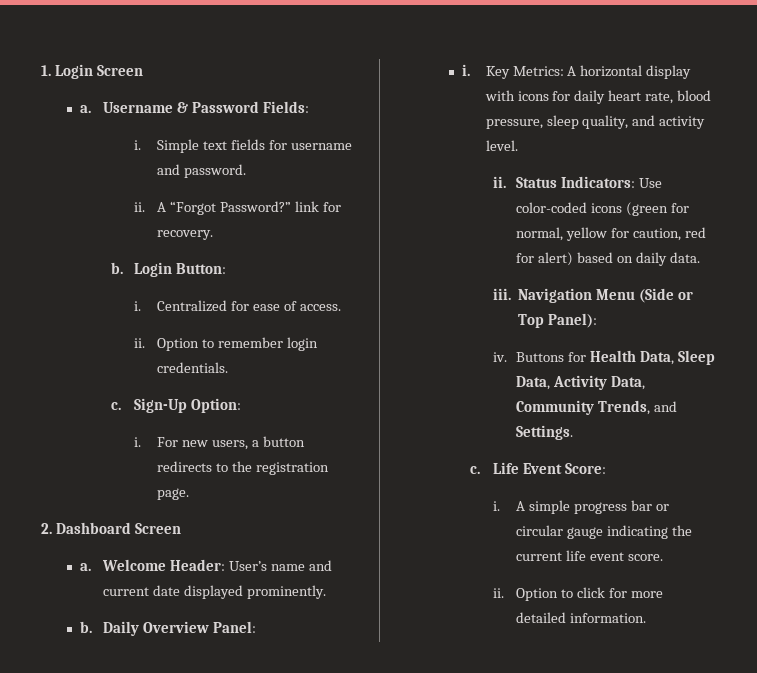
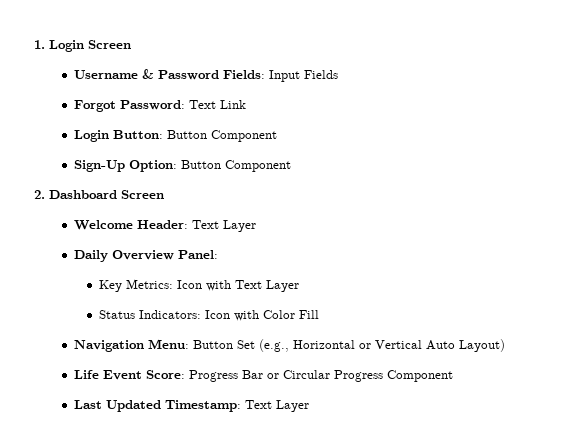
[80,105,92,113] a. -> (131, 44) none
[133,139,352,153] [157,164,247,178] [133,201,341,215] [157,230,214,240] [110,262,226,277] [133,300,341,312] [133,337,318,351] [157,362,229,373] [110,398,241,413] [133,436,305,450] [157,461,329,475] [157,488,190,500] // i. Simple text fields for username and password. // ii. A “Forgot Password?” link for recovery. // b. Login Button: // i. Centralized for ease of access. // ii. Option to remember login credentials. // c. Sign-Up Option: // i. For new users, a button redirects to the registration page. -> [268,70,338,82] [73,100,246,112] [73,130,277,142] [73,160,291,172] Input Fields // Forgot Password: Text Link // Login Button: Button Component // Sign-Up Option: Button Component
[80,563,92,571] a. -> (164, 194) none
[229,560,333,571] [103,585,327,599] [80,621,93,633] User’s name and current date displayed prominently. // b. -> [191,220,256,232] Text Layer //
[462,64,471,76] i. -> (218, 254) none
[567,65,692,79] [484,90,712,104] [485,115,706,129] [485,140,518,151] [492,176,662,188] [516,202,689,216] [516,227,706,241] [516,252,700,266] [492,288,693,303] [518,313,598,328] [492,350,715,365] [516,375,645,390] [516,400,677,415] [516,425,574,440] [469,462,606,474] [492,500,669,514] [516,525,692,539] [516,550,663,561] [492,587,663,601] [516,612,647,623] A horizontal display with icons for daily heart rate, blood pressure, sleep quality, and activity level. // ii. Status Indicators: Use color-coded icons (green for normal, yellow for caution, red for alert) based on daily data. // iii. Navigation Menu (Side or Top Panel): // iv. Buttons for Health Data, Sleep Data, Activity Data, Community Trends, and Settings. // c. Life Event Score: // i. A simple progress bar or circular gauge indicating the current life event score. // ii. Option to click for more detailed information. -> [176,280,299,292] [98,310,319,321] [73,339,505,352] [73,370,453,382] [73,400,309,412] Icon with Text Layer // Status Indicators: Icon with Color Fill // Navigation Menu: Button Set (e.g., Horizontal or Vertical Auto Layout) // Life Event Score: Progress Bar or Circular Progress Component // Last Updated Timestamp: Text Layer

